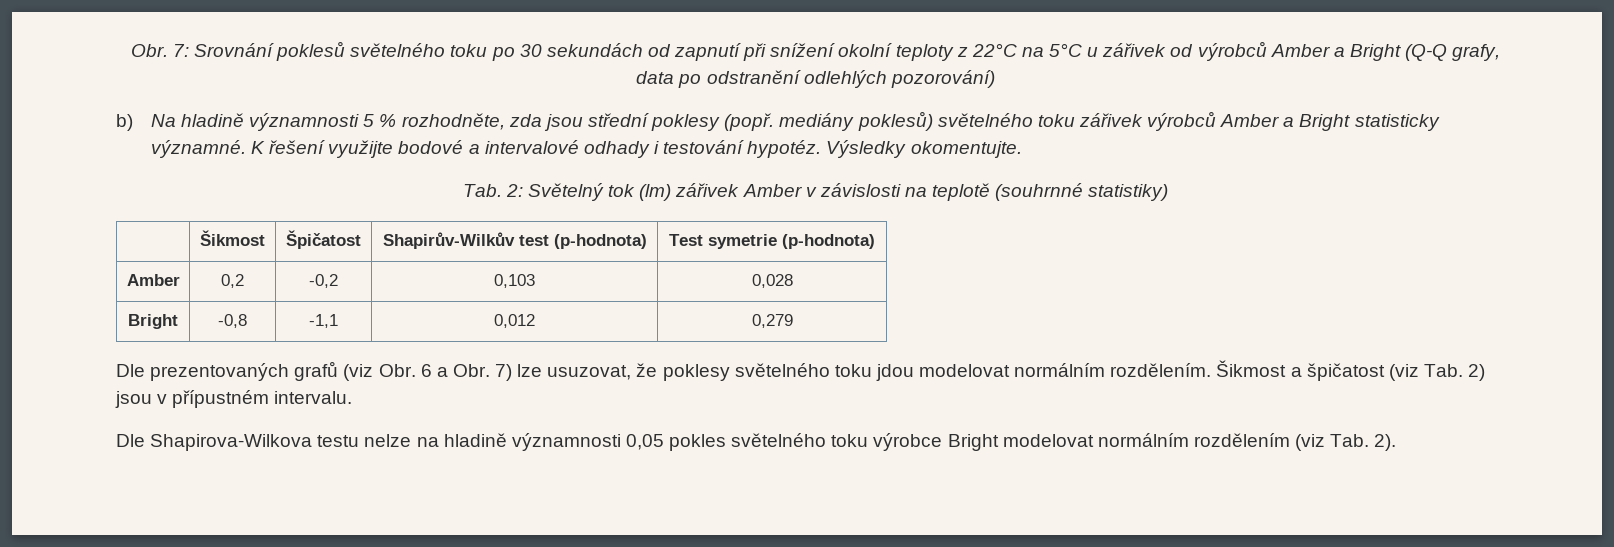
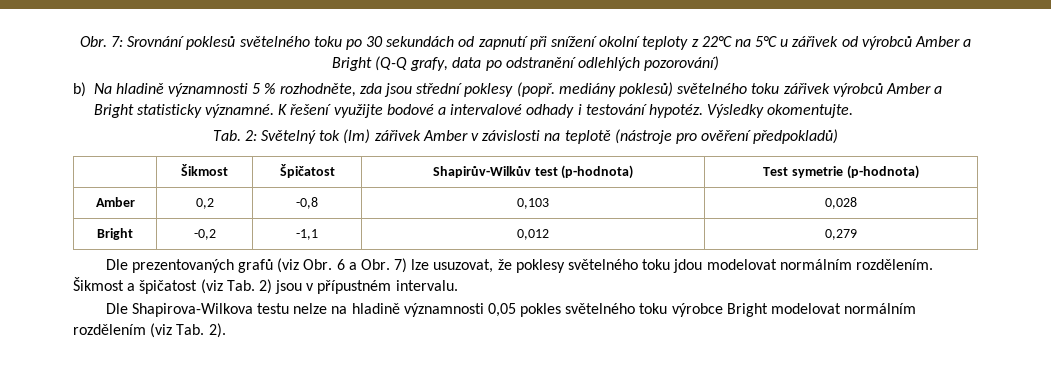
[995,183,1169,201] (souhrnné statistiky) -> [614,129,839,144] (nástroje pro ověření předpokladů)
[309,274,338,288] -0,2 -> [296,197,318,209] -0,8
[218,314,247,328] -0,8 -> [193,229,216,240] -0,2

